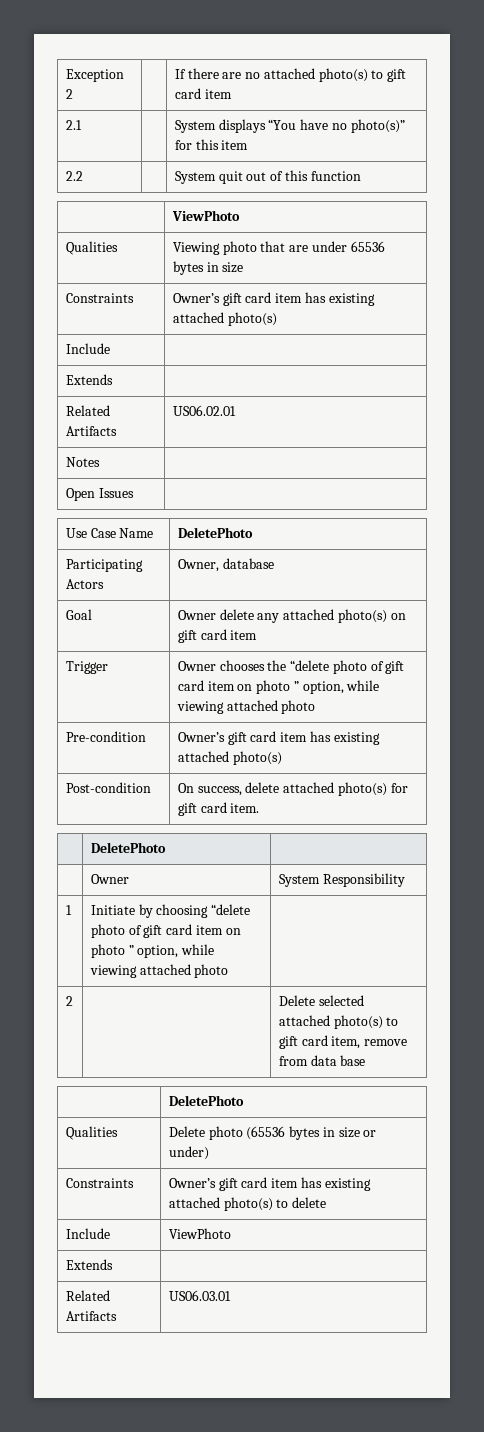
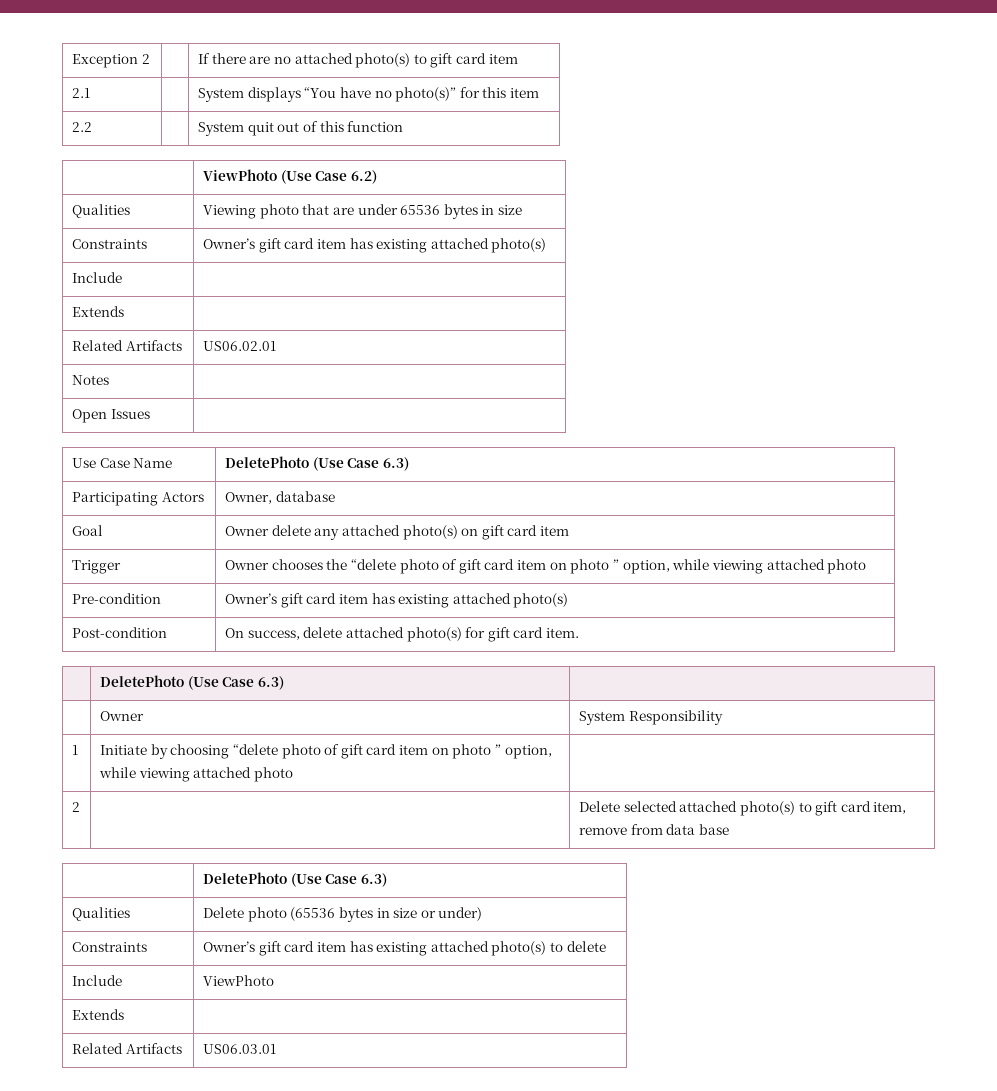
(240, 215) none -> [280,170,377,184] (Use Case 6.2)
(253, 532) none -> [312,457,409,471] (Use Case 6.3)
(166, 847) none -> [187,676,284,690] (Use Case 6.3)
(244, 1100) none -> [290,873,387,887] (Use Case 6.3)

